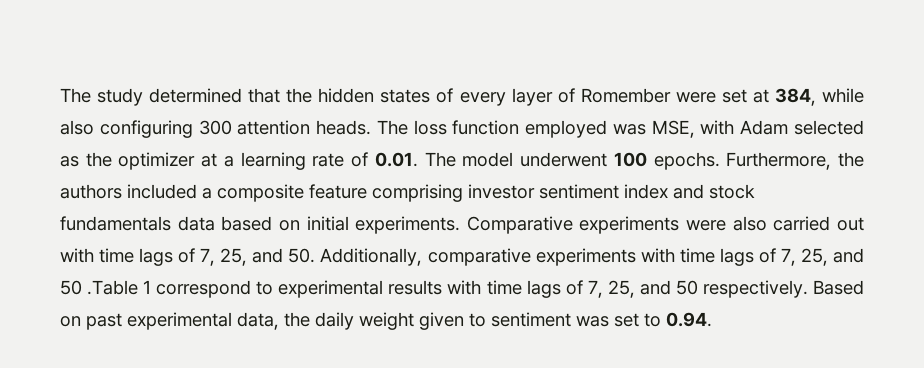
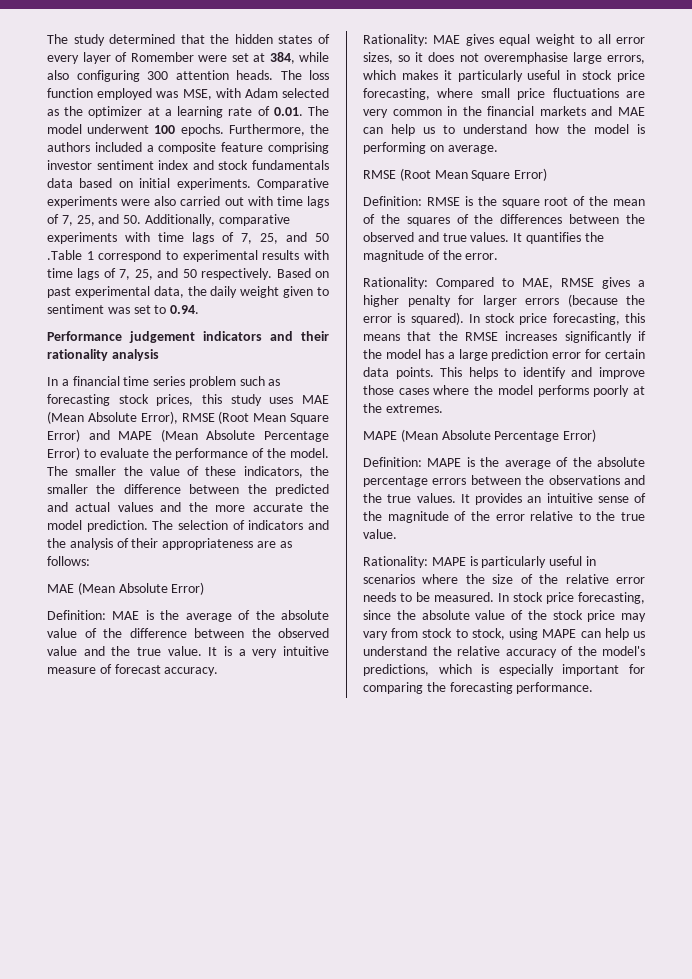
(712, 319) none -> [47,331,329,343] [47,349,159,361] [47,376,281,388] [47,394,329,406] [47,411,330,424] [47,429,329,442] [47,447,329,460] [47,466,329,478] [47,484,329,496] [47,502,329,512] [47,520,329,532] [47,538,292,550] [47,556,90,566] [47,582,205,595] [47,610,329,622] [47,628,329,638] [47,646,329,658] [47,664,219,676] [363,34,645,46] [363,52,645,64] [363,70,645,82] [363,88,645,100] [363,106,645,118] [363,124,645,136] [363,142,498,154] [363,168,548,181] [363,196,645,208] [363,214,645,226] [363,232,604,244] [363,250,499,262] [363,277,645,289] [363,294,645,307] [363,312,645,325] [363,331,646,343] [363,349,645,361] [363,367,645,379] [363,385,645,397] [363,403,443,413] [363,429,597,442] [363,457,645,469] [363,475,645,487] [363,493,646,505] [363,511,645,523] [363,529,397,539] [363,556,596,568] [363,574,645,584] [363,592,645,604] [363,610,646,622] [363,628,645,640] [363,646,645,658] [363,664,645,676] [363,682,594,694] // Performance judgement indicators and their rationality analysis // In a financial time series problem such as forecasting stock prices, this study uses MAE (Mean Absolute Error), RMSE (Root Mean Square Error) and MAPE (Mean Absolute Percentage Error) to evaluate the performance of the model. The smaller the value of these indicators, the smaller the difference between the predicted and actual values and the more accurate the model prediction. The selection of indicators and the analysis of their appropriateness are as follows: // MAE (Mean Absolute Error) // Definition: MAE is the average of the absolute value of the difference between the observed value and the true value. It is a very intuitive measure of forecast accuracy. // Rationality: MAE gives equal weight to all error sizes, so it does not overemphasise large errors, which makes it particularly useful in stock price forecasting, where small price fluctuations are very common in the financial markets and MAE can help us to understand how the model is performing on average. // RMSE (Root Mean Square Error) // Definition: RMSE is the square root of the mean of the squares of the differences between the observed and true values. It quantifies the magnitude of the error. // Rationality: Compared to MAE, RMSE gives a higher penalty for larger errors (because the error is squared). In stock price forecasting, this means that the RMSE increases significantly if the model has a large prediction error for certain data points. This helps to identify and improve those cases where the model performs poorly at the extremes. // MAPE (Mean Absolute Percentage Error) // Definition: MAPE is the average of the absolute percentage errors between the observations and the true values. It provides an intuitive sense of the magnitude of the error relative to the true value. // Rationality: MAPE is particularly useful in scenarios where the size of the relative error needs to be measured. In stock price forecasting, since the absolute value of the stock price may vary from stock to stock, using MAPE can help us understand the relative accuracy of the model's predictions, which is especially important for comparing the forecasting performance.

